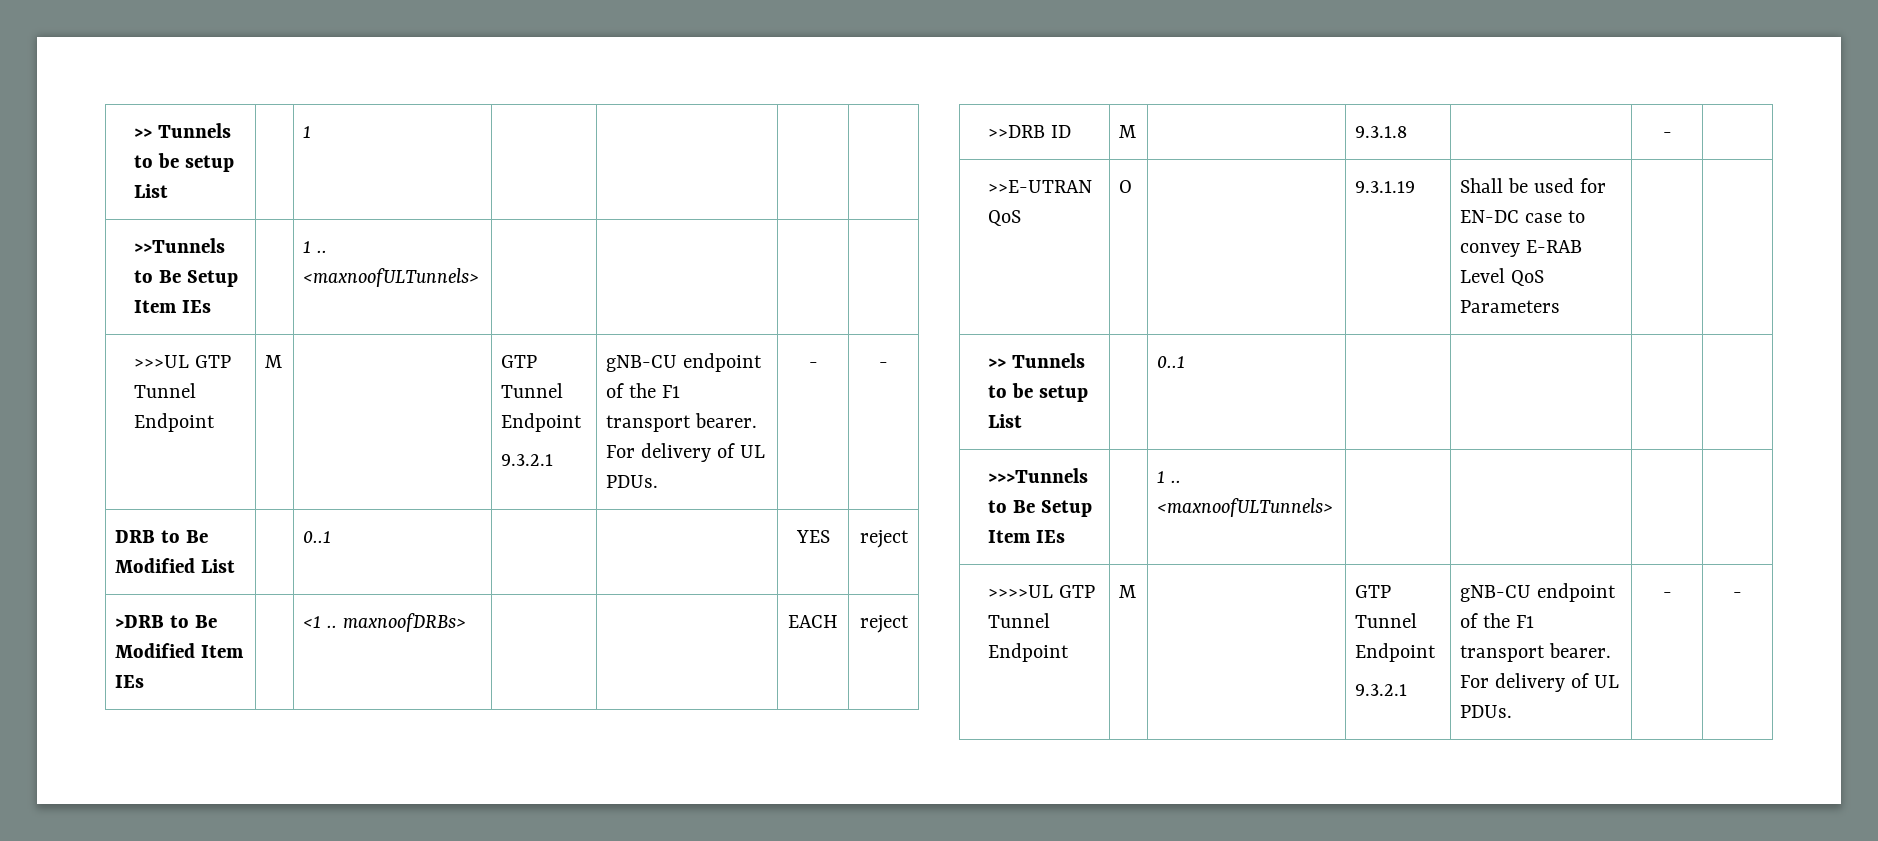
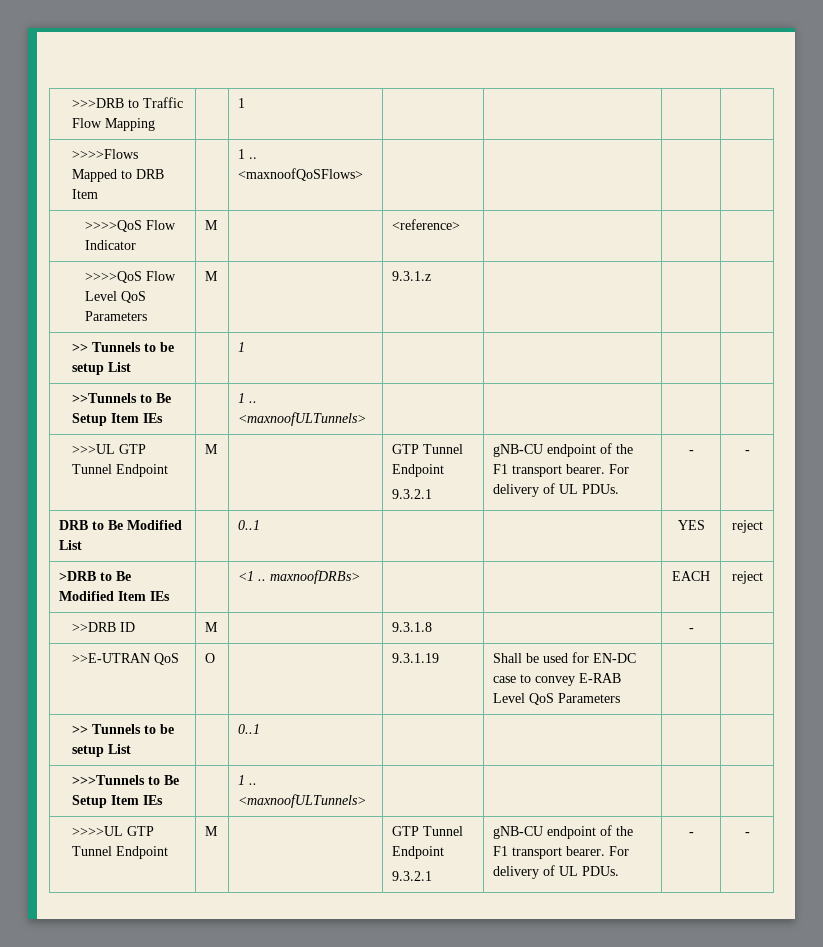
(134, 133) none -> [72,97,184,108] [72,118,156,131] [238,98,246,108] [72,149,139,159] [72,169,165,182] [72,189,99,199] [238,149,258,159] [238,168,364,181] [85,220,177,232] [85,240,137,250] [205,220,219,230] [392,219,461,230] [85,271,177,283] [85,291,147,303] [85,311,148,321] [205,271,219,281] [392,271,432,281] >>>DRB to Traffic Flow Mapping | | 1 | | | | // >>>>Flows Mapped to DRB Item | | 1 .. <maxnoofQoSFlows> | | | | // >>>>QoS Flow Indicator | M | | <reference> | | | // >>>>QoS Flow Level QoS Parameters | M | | 9.3.1.z | | | //

